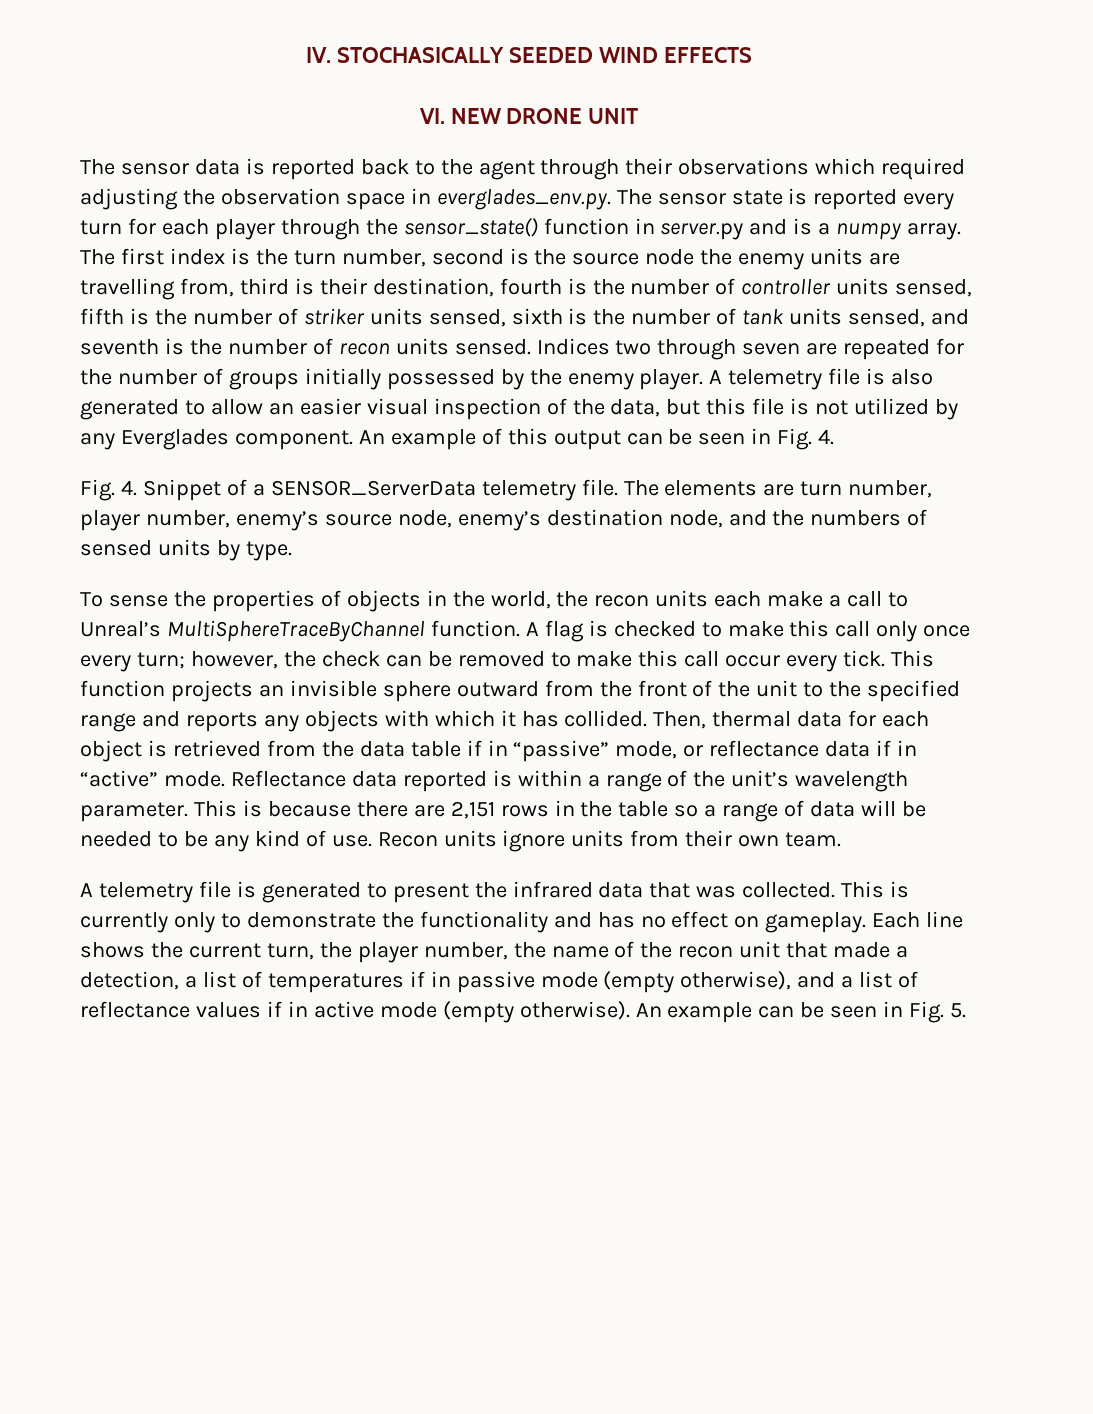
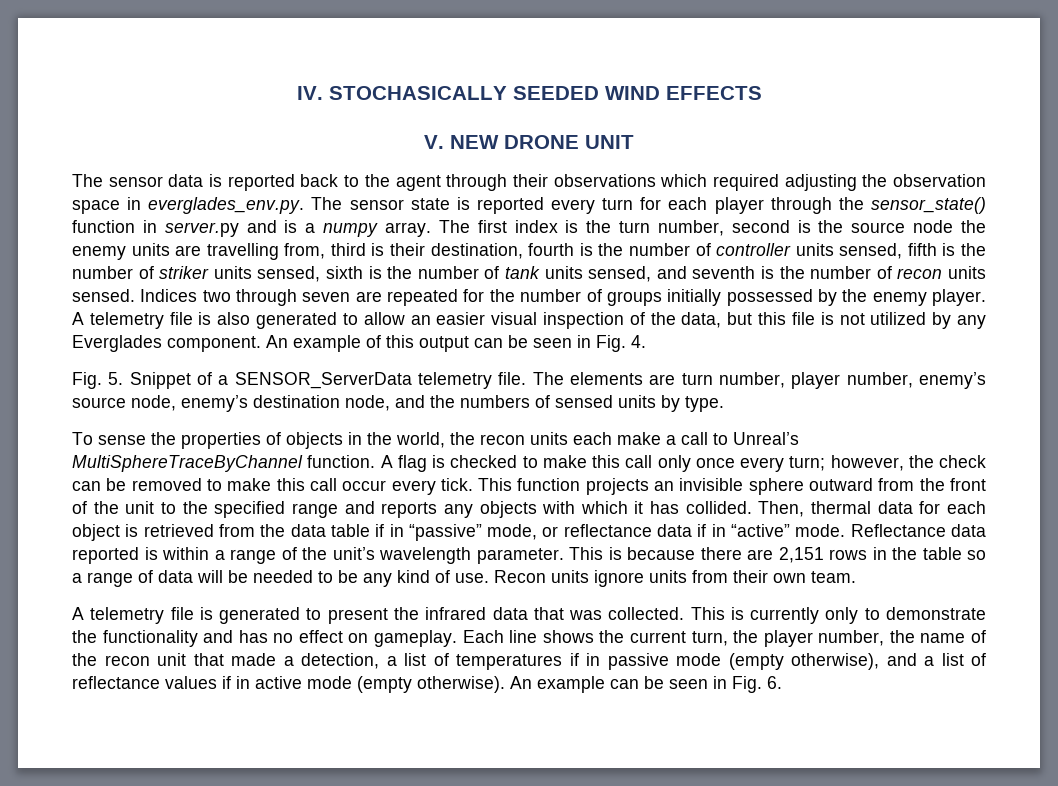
[419,108,445,124] VI. -> [424,135,444,149] V.
[120,480,137,496] 4. -> [108,372,124,385] 5.
[950,1003,967,1018] 5. -> [767,676,782,689] 6.

